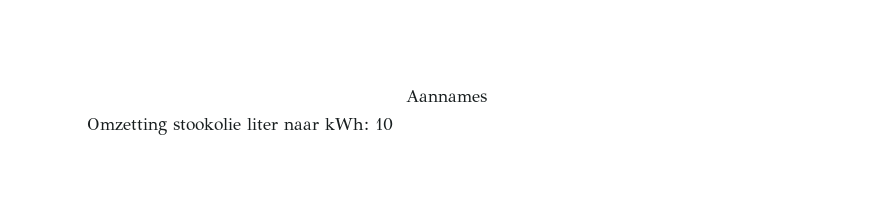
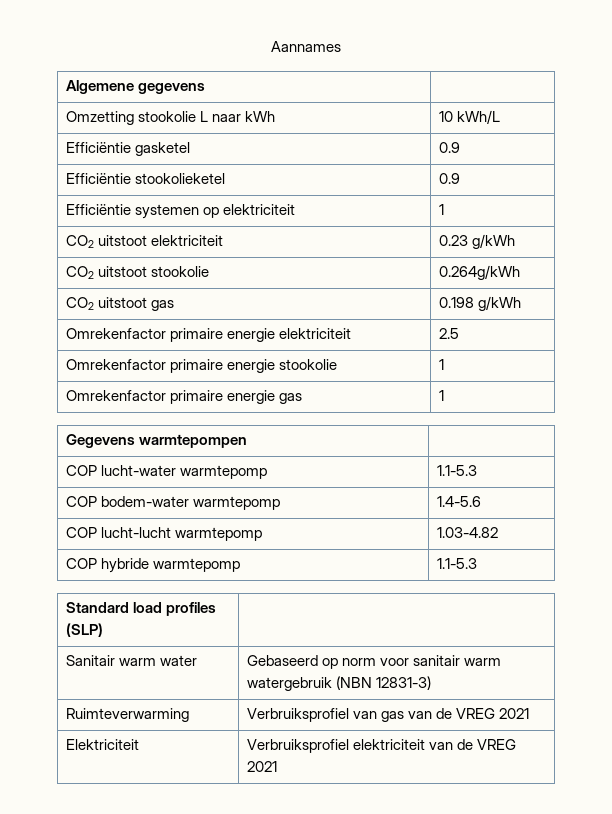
[87,118,393,135] // Omzetting stookolie liter naar kWh: 10 -> [65,80,205,94] [65,111,275,125] [438,110,500,124] [65,142,190,156] [438,142,460,153] [65,173,225,184] [438,173,460,184] [65,204,295,219] [438,204,444,215] [65,235,223,248] [438,234,515,249] [65,266,209,279] [438,265,520,280] [65,297,174,311] [438,296,521,311] [65,328,351,342] [438,328,459,339] [65,359,337,373] [438,359,444,370] [65,390,302,404] [438,390,444,401] [65,434,247,448] [65,465,267,479] [436,465,477,476] [65,496,280,510] [436,496,481,507] [65,527,262,541] [436,527,498,538] [65,558,240,573] [436,558,477,569] [65,602,216,616] [65,623,103,637] [65,655,197,666] [246,655,501,669] [246,676,431,691] [65,708,189,722] [246,708,529,722] [65,739,139,750] [246,739,516,753] [246,761,277,772] // Algemene gegevens | // Omzetting stookolie L naar kWh | 10 kWh/L // Efficiëntie gasketel | 0.9 // Efficiëntie stookolieketel | 0.9 // Efficiëntie systemen op elektriciteit | 1 // CO2 uitstoot elektriciteit | 0.23 g/kWh // CO2 uitstoot stookolie | 0.264g/kWh // CO2 uitstoot gas | 0.198 g/kWh // Omrekenfactor primaire energie elektriciteit | 2.5 // Omrekenfactor primaire energie stookolie | 1 // Omrekenfactor primaire energie gas | 1 // Gegevens warmtepompen | // COP lucht-water warmtepomp | 1.1-5.3 // COP bodem-water warmtepomp | 1.4-5.6 // COP lucht-lucht warmtepomp | 1.03-4.82 // COP hybride warmtepomp | 1.1-5.3 // Standard load profiles (SLP) | // Sanitair warm water | Gebaseerd op norm voor sanitair warm watergebruik (NBN 12831-3) // Ruimteverwarming | Verbruiksprofiel van gas van de VREG 2021 // Elektriciteit | Verbruiksprofiel elektriciteit van de VREG 2021

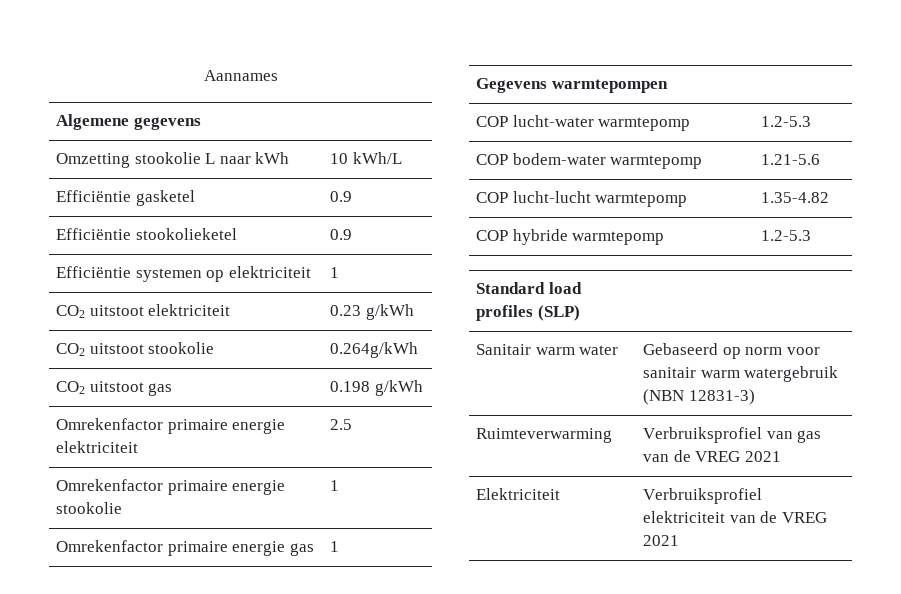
[436,465,477,476] 1.1-5.3 -> [760,116,811,127] 1.2-5.3
[436,496,481,507] 1.4-5.6 -> [760,154,820,165] 1.21-5.6
[436,527,498,538] 1.03-4.82 -> [760,192,829,203] 1.35-4.82
[436,558,477,569] 1.1-5.3 -> [760,230,811,241] 1.2-5.3

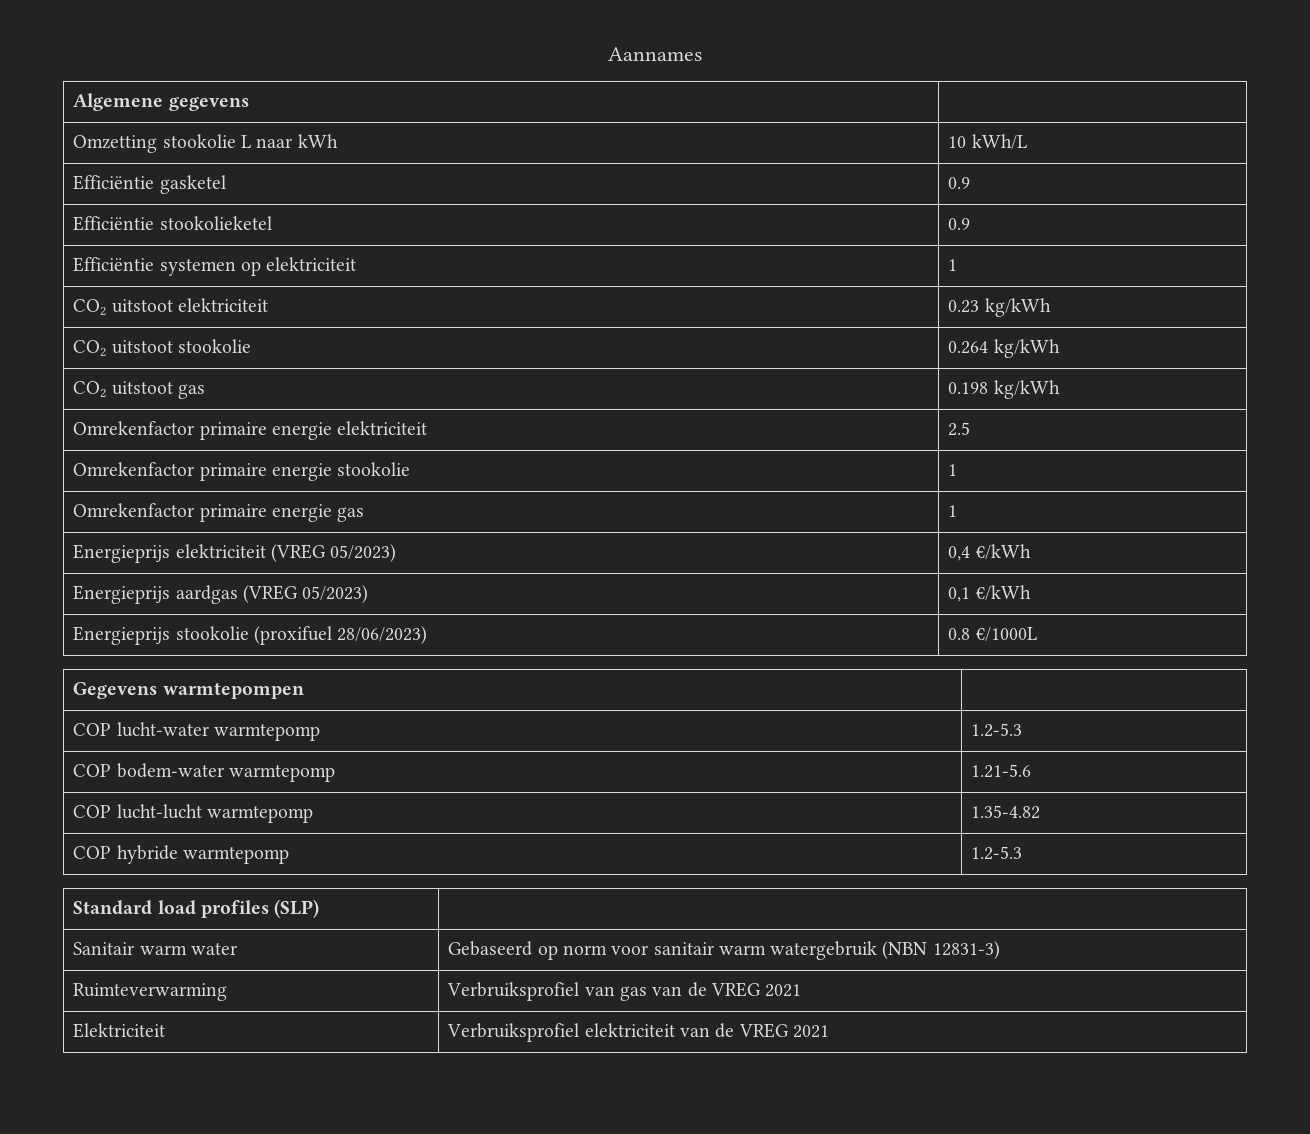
[365,304,414,320] g/kWh -> [984,298,1051,317] kg/kWh
[329,342,418,358] 0.264g/kWh -> [948,339,1060,358] 0.264 kg/kWh
[374,380,423,396] g/kWh -> [993,380,1060,399] kg/kWh
(339, 546) none -> [73,544,397,563] [948,544,1031,561] [73,585,369,604] [948,585,1031,602] [73,626,428,645] [948,627,1037,641] // Energieprijs elektriciteit (VREG 05/2023) | 0,4 €/kWh // Energieprijs aardgas (VREG 05/2023) | 0,1 €/kWh // Energieprijs stookolie (proxifuel 28/06/2023) | 0.8 €/1000L

